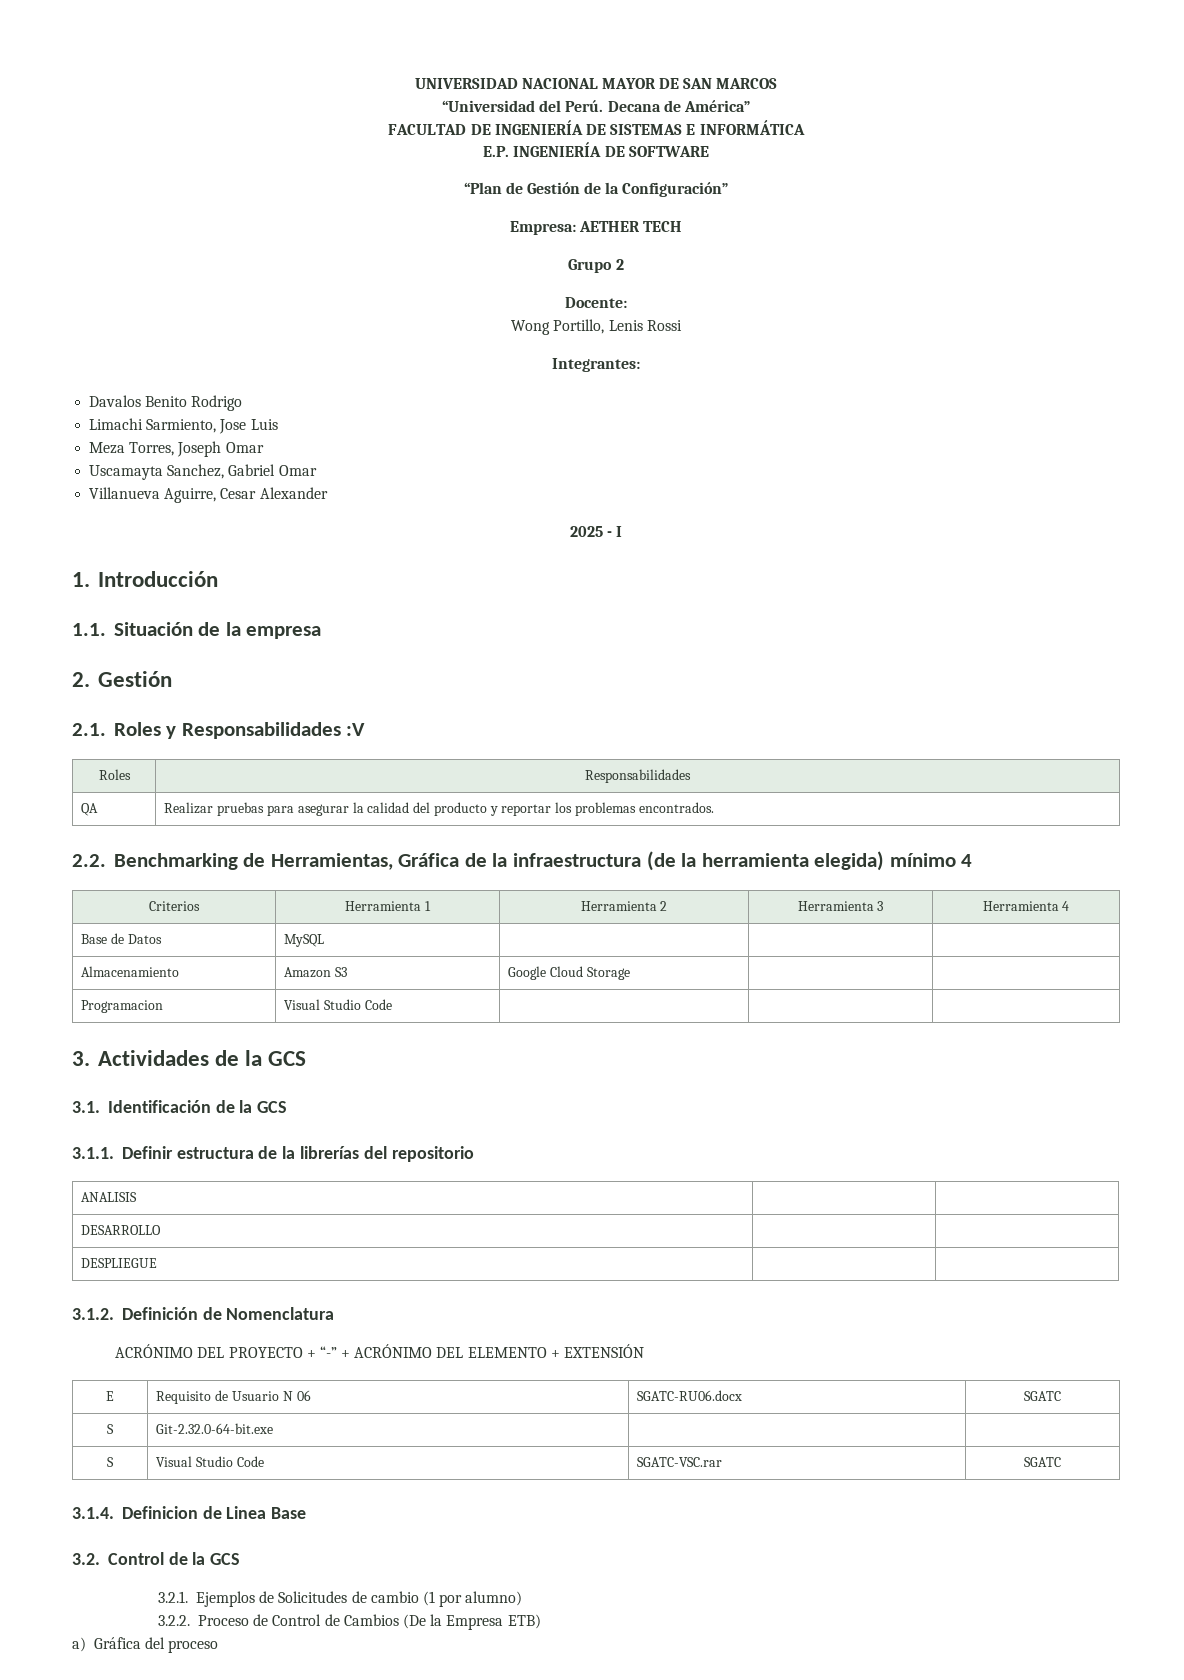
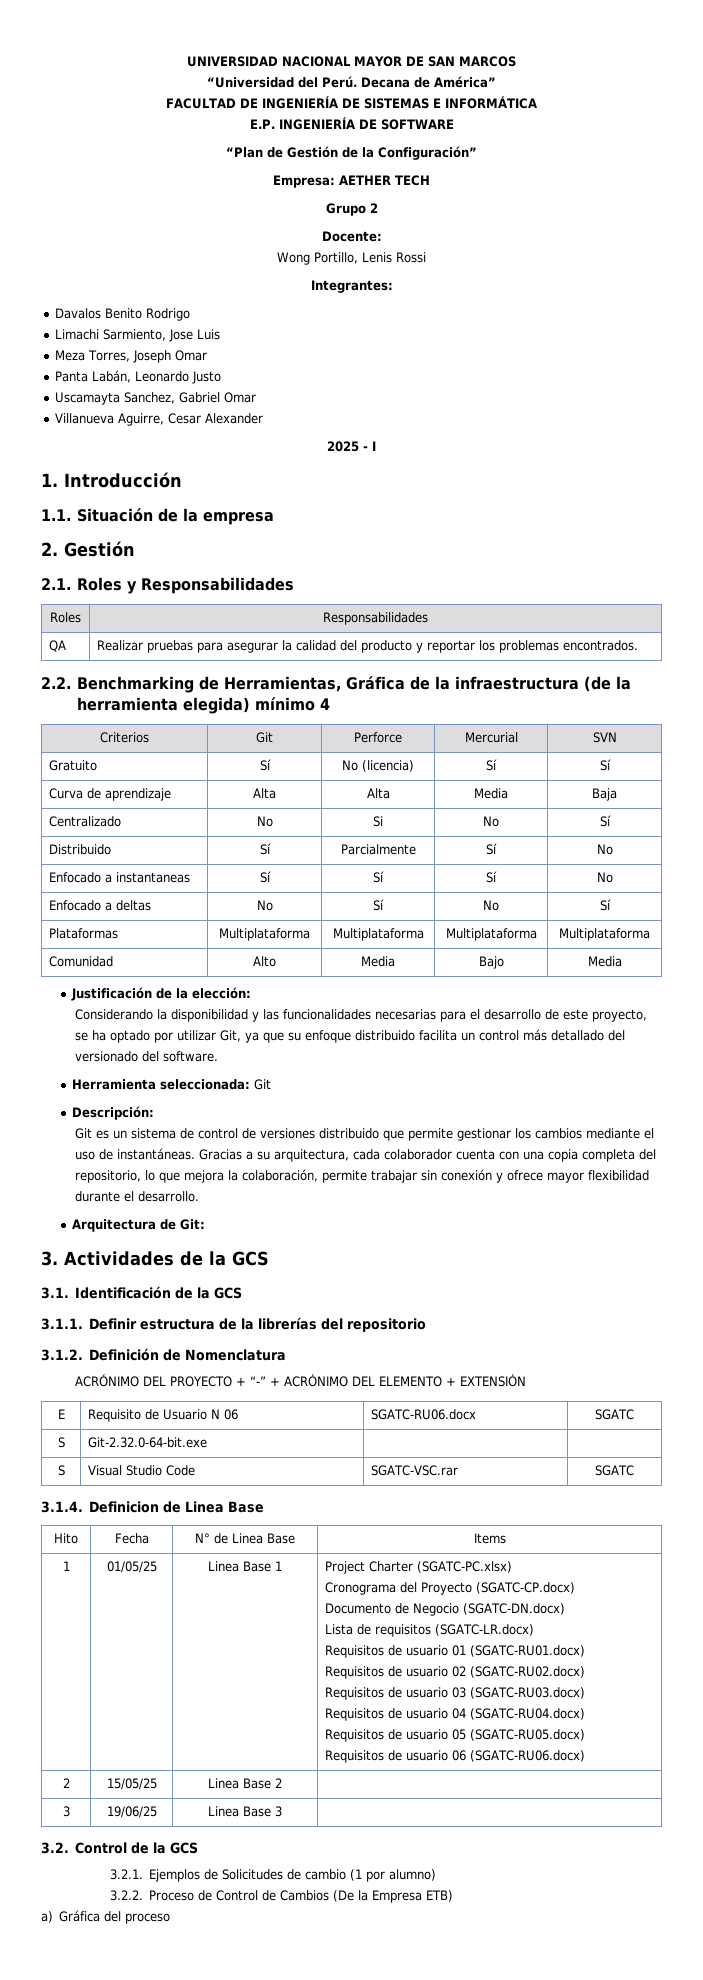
(264, 447) none -> [54,370,221,384] // Panta Labán, Leonardo Justo
[346,723,366,736] :V -> (295, 585) none
[345,901,431,911] [580,901,668,911] [797,901,884,911] [982,901,1070,911] [81,933,162,944] [284,934,325,947] [81,966,180,977] [284,967,348,978] [508,966,630,980] [81,1000,164,1013] [284,999,392,1010] Herramienta 1 | Herramienta 2 | Herramienta 3 | Herramienta 4 // Base de Datos | MySQL | | | // Almacenamiento | Amazon S3 | Google Cloud Storage | | // Programacion | Visual Studio Code | | | -> [256,732,273,743] [354,732,402,743] [464,732,518,743] [592,732,617,743] [48,760,97,771] [259,759,271,771] [342,760,414,772] [486,759,497,771] [599,759,611,771] [48,788,171,801] [253,788,276,799] [366,788,390,799] [474,788,508,799] [592,788,617,801] [48,816,121,827] [256,816,273,827] [373,816,383,827] [483,816,499,827] [599,815,611,827] [48,844,111,855] [259,843,271,855] [340,844,416,855] [486,843,497,855] [596,844,613,855] [48,872,190,883] [259,871,271,883] [373,871,384,883] [486,871,497,883] [596,872,613,883] [48,900,151,911] [256,900,273,911] [373,899,384,911] [483,900,499,911] [599,899,611,911] [48,928,118,939] [219,928,310,941] [332,928,424,941] [445,928,537,941] [559,928,650,941] [48,956,113,967] [253,956,276,967] [361,956,395,967] [478,956,504,969] [587,956,622,967] [70,987,251,1001] [75,1009,648,1022] [75,1029,626,1043] [75,1051,219,1062] [71,1079,271,1090] [71,1106,154,1120] [75,1128,655,1141] [75,1148,657,1162] [75,1169,650,1183] [75,1191,200,1202] [71,1219,205,1232] Git | Perforce | Mercurial | SVN // Gratuito | Sí | No (licencia) | Sí | Sí // Curva de aprendizaje | Alta | Alta | Media | Baja // Centralizado | No | Si | No | Sí // Distribuido | Sí | Parcialmente | Sí | No // Enfocado a instantaneas | Sí | Sí | Sí | No // Enfocado a deltas | No | Sí | No | Sí // Plataformas | Multiplataforma | Multiplataforma | Multiplataforma | Multiplataforma // Comunidad | Alto | Media | Bajo | Media // Justificación de la elección: // Considerando la disponibilidad y las funcionalidades necesarias para el desarrollo de este proyecto, se ha optado por utilizar Git, ya que su enfoque distribuido facilita un control más detallado del versionado del software. // Herramienta seleccionada: Git // Descripción: // Git es un sistema de control de versiones distribuido que permite gestionar los cambios mediante el uso de instantáneas. Gracias a su arquitectura, cada colaborador cuenta con una copia completa del repositorio, lo que mejora la colaboración, permite trabajar sin conexión y ofrece mayor flexibilidad durante el desarrollo. // Arquitectura de Git:
[81,1192,138,1202] [81,1225,162,1235] [81,1258,158,1268] // ANALISIS | | // DESARROLLO | | // DESPLIEGUE | | -> (427, 1325) none
(307, 1513) none -> [54,1533,78,1544] [114,1533,149,1544] [195,1533,295,1544] [473,1533,506,1544] [62,1561,70,1571] [106,1561,157,1573] [208,1561,282,1572] [324,1561,512,1574] [324,1582,575,1595] [324,1603,565,1616] [324,1624,534,1637] [324,1645,585,1658] [324,1666,585,1679] [324,1687,585,1700] [324,1708,585,1721] [324,1729,585,1742] [324,1750,585,1763] [62,1778,70,1788] [106,1778,157,1790] [208,1778,282,1789] [62,1806,70,1817] [106,1806,157,1818] [208,1806,282,1817] // Hito | Fecha | N° de Linea Base | Items // 1 | 01/05/25 | Linea Base 1 | Project Charter (SGATC-PC.xlsx) // Cronograma del Proyecto (SGATC-CP.docx) // Documento de Negocio (SGATC-DN.docx) // Lista de requisitos (SGATC-LR.docx) // Requisitos de usuario 01 (SGATC-RU01.docx) // Requisitos de usuario 02 (SGATC-RU02.docx) // Requisitos de usuario 03 (SGATC-RU03.docx) // Requisitos de usuario 04 (SGATC-RU04.docx) // Requisitos de usuario 05 (SGATC-RU05.docx) // Requisitos de usuario 06 (SGATC-RU06.docx) // 2 | 15/05/25 | Linea Base 2 | // 3 | 19/06/25 | Linea Base 3 |

